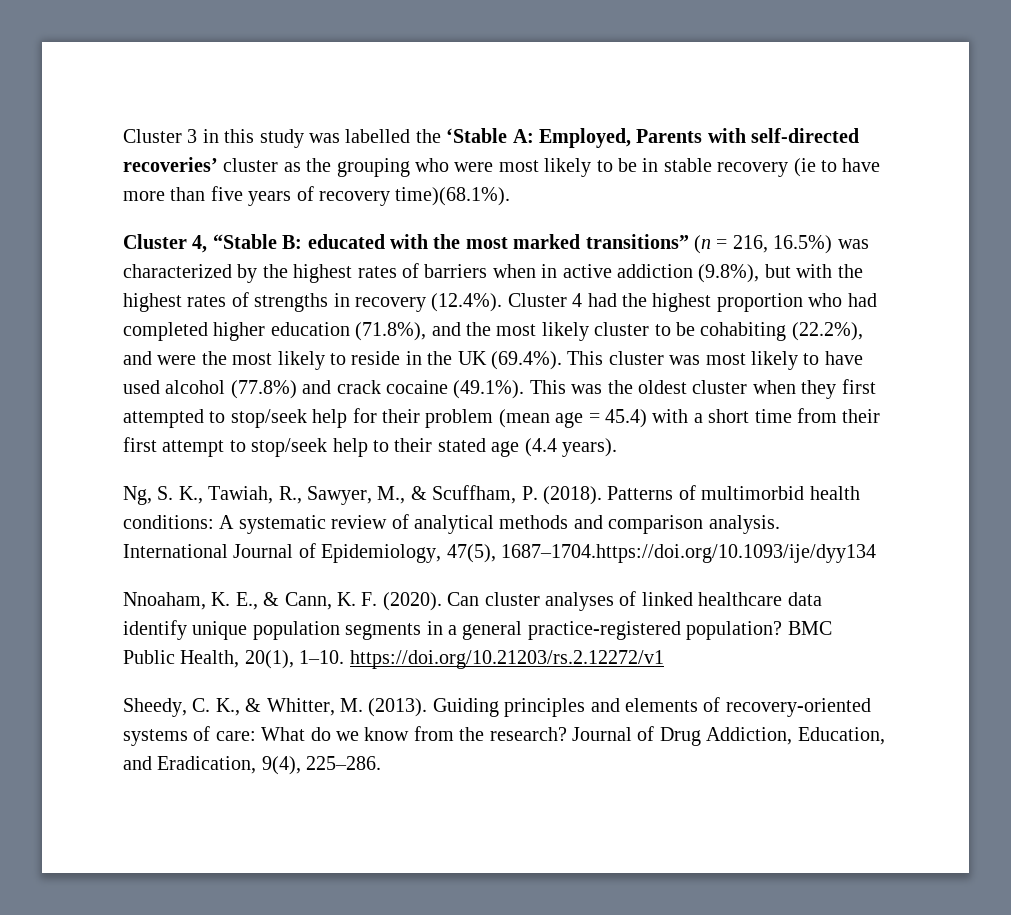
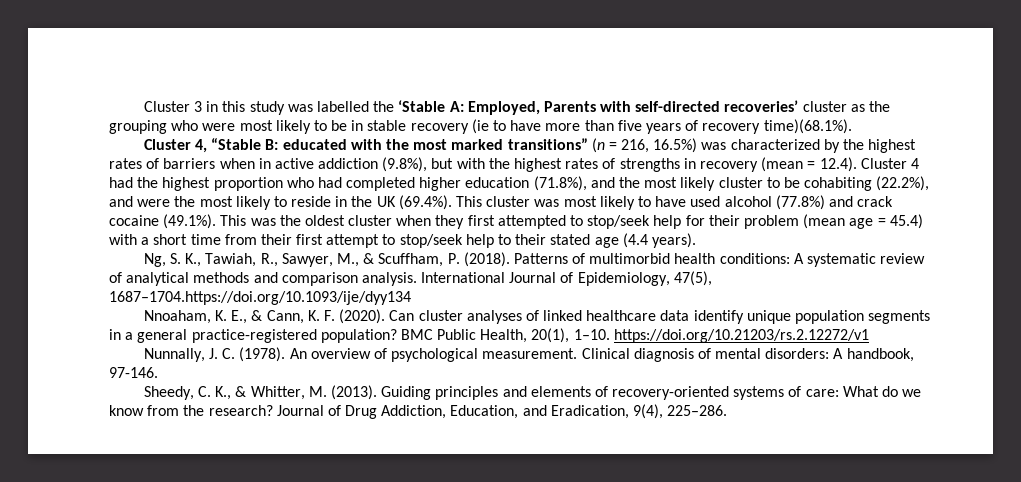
[431,293,503,312] (12.4%). -> [761,157,857,172] (mean = 12.4).
(664, 659) none -> [143,347,914,362] [109,367,158,378] // Nunnally, J. C. (1978). An overview of psychological measurement. Clinical diagnosis of mental disorders: A handbook, 97-146.

